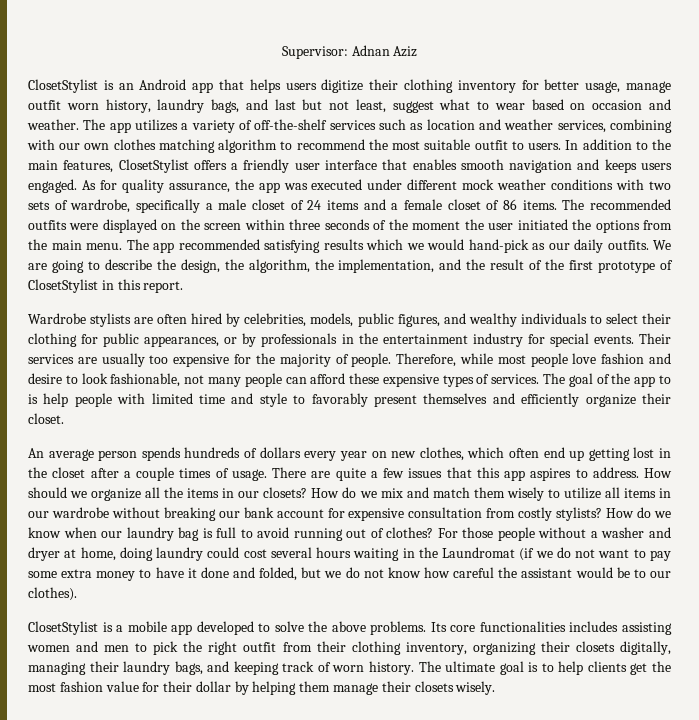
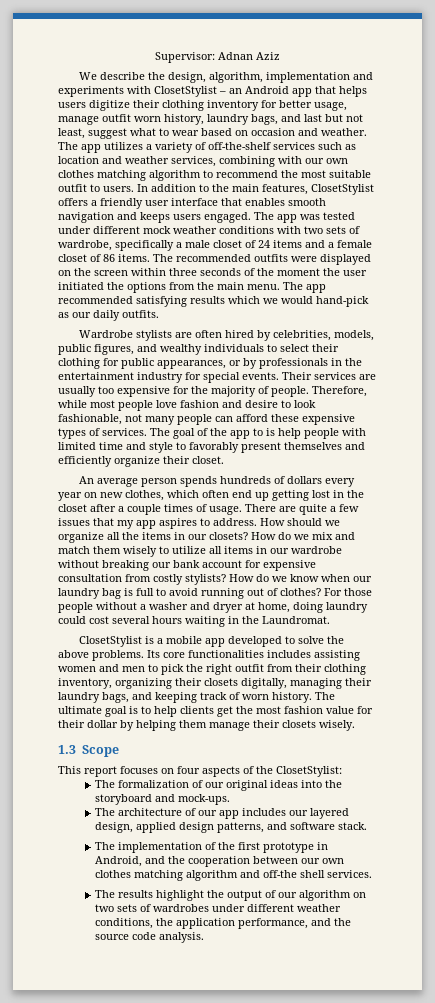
[28,79,114,93] ClosetStylist is -> [79,72,374,83] [58,86,226,97] We describe the design, algorithm, implementation and experiments with ClosetStylist –
[81,179,254,193] As for quality assurance, the -> [254,212,274,220] The
[311,179,363,190] executed -> [323,212,355,220] tested
[653,240,671,250] [28,259,674,273] [28,279,184,293] We are going to describe the design, the algorithm, the implementation, and the result of the first prototype of ClosetStylist in this report. -> (159, 314) none
[476,467,500,478] this -> [117,520,134,529] my
[442,547,671,561] [28,567,671,581] [28,587,77,601] Laundromat (if we do not want to pay some extra money to have it done and folded, but we do not know how careful the assistant would be to our clothes). -> [262,616,330,624] Laundromat.
(496, 688) none -> [58,745,119,757] [58,766,342,777] [94,780,342,791] [94,794,230,805] [94,808,349,819] [94,822,367,833] [94,842,328,853] [94,856,344,867] [94,870,372,881] [94,890,366,901] [94,904,341,912] [94,918,351,929] [94,932,204,943] // 1.3 Scope // This report focuses on four aspects of the ClosetStylist: // The formalization of our original ideas into the storyboard and mock-ups. // The architecture of our app includes our layered design, applied design patterns, and software stack. // The implementation of the first prototype in Android, and the cooperation between our own clothes matching algorithm and off-the shell services. // The results highlight the output of our algorithm on two sets of wardrobes under different weather conditions, the application performance, and the source code analysis.

